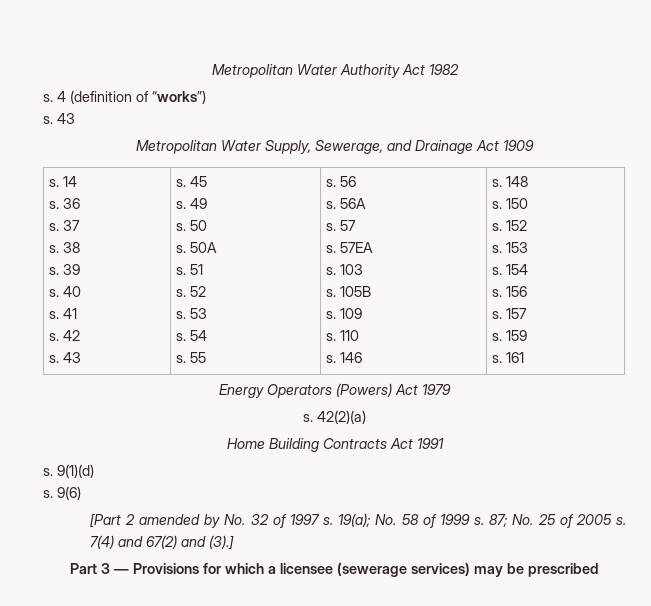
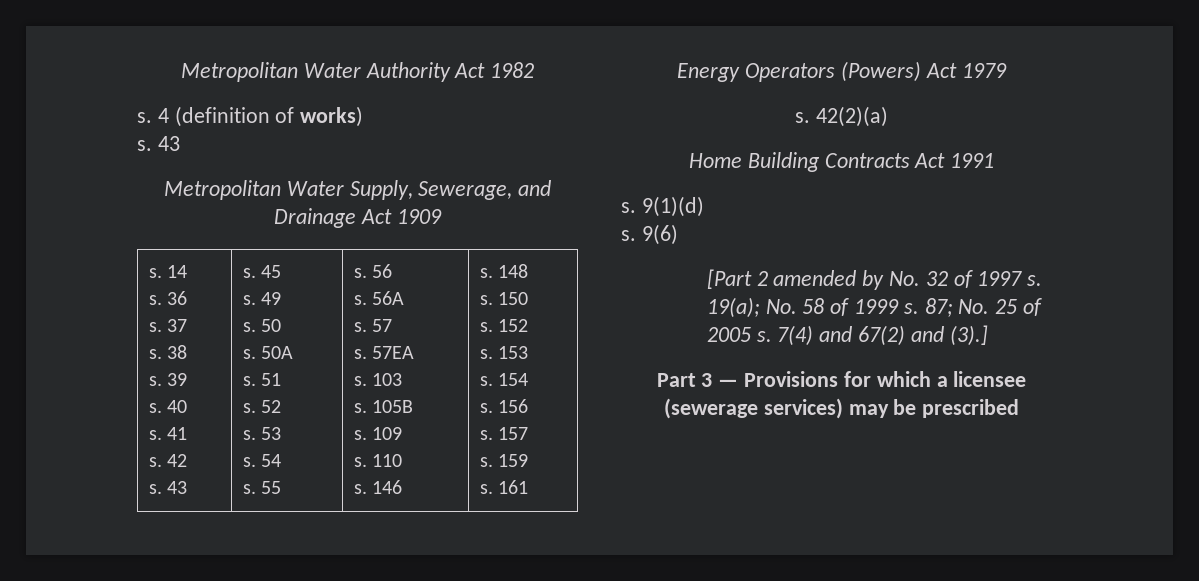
[152,90,206,104] “works”) -> [300,106,364,127] works)

